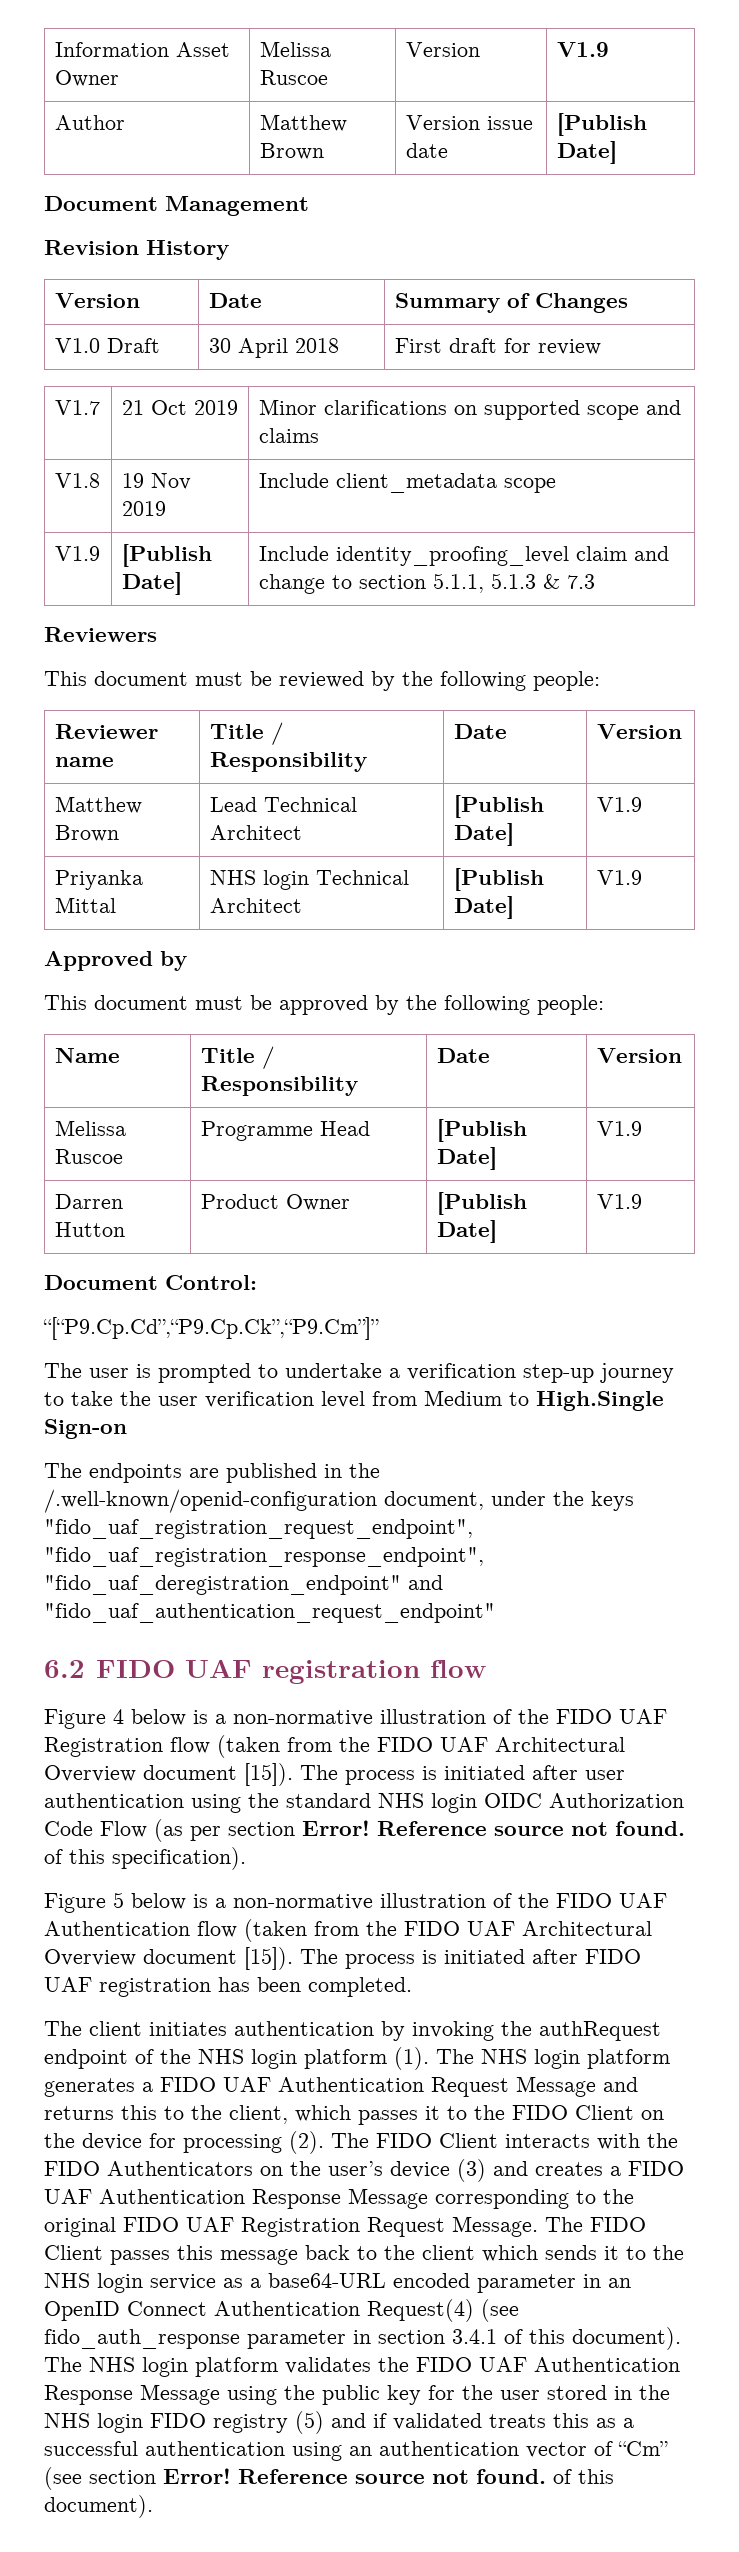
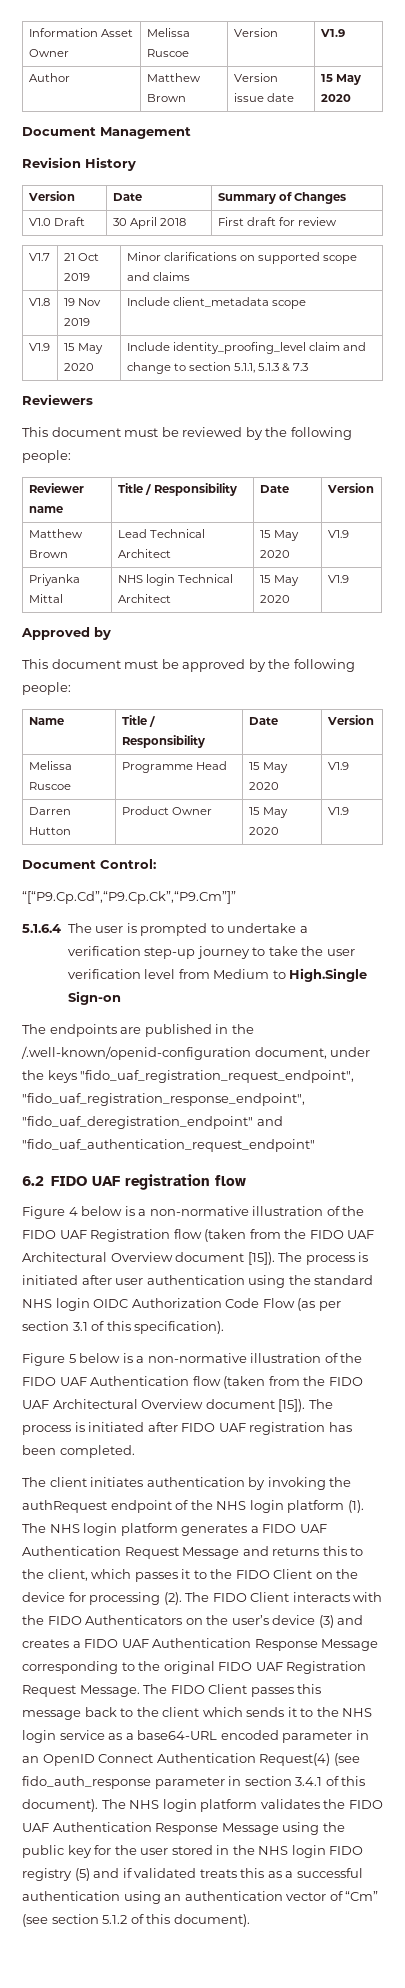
[556,113,647,136] [556,141,617,164] [Publish Date] -> [320,74,361,85] [320,94,351,102] 15 May 2020
[121,544,212,567] [121,572,182,595] [Publish Date] -> [63,343,103,354] [63,363,94,371] 15 May 2020
[453,795,544,818] [453,823,514,846] [Publish Date] -> [259,530,299,541] [259,550,290,558] 15 May 2020
[453,868,544,891] [453,896,514,919] [Publish Date] -> [259,575,299,586] [259,595,290,603] 15 May 2020
[436,1119,527,1142] [436,1147,497,1170] [Publish Date] -> [248,762,288,773] [248,782,279,790] 15 May 2020
[436,1192,527,1215] [436,1220,497,1243] [Publish Date] -> [248,807,288,818] [248,827,279,835] 15 May 2020
(379, 1328) none -> [22,924,61,933] 5.1.6.4
[302,1820,685,1836] Error! Reference source not found. -> [72,1322,88,1331] 3.1
[163,2468,546,2484] Error! Reference source not found. -> [102,1915,128,1924] 5.1.2

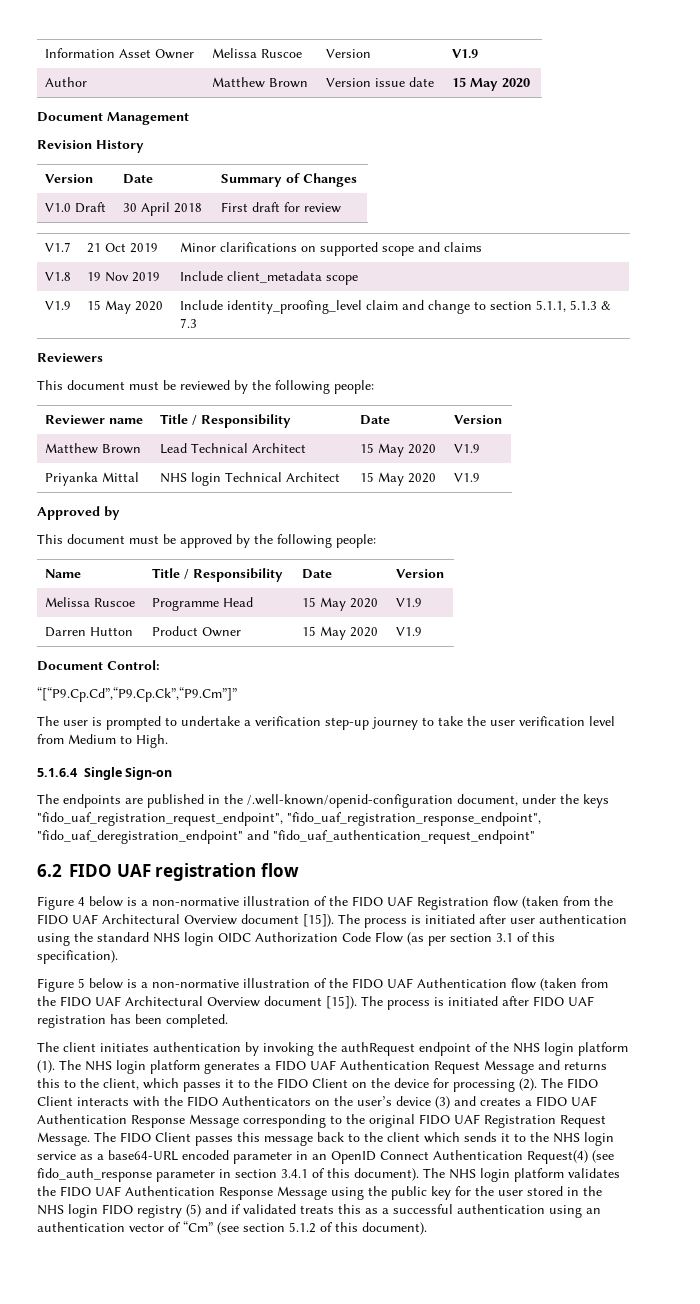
[22,924,61,933] 5.1.6.4 -> (237, 694) none
[289,968,368,982] High.Single -> [136,734,168,748] [37,767,122,780] High. // 5.1.6.4 Single

